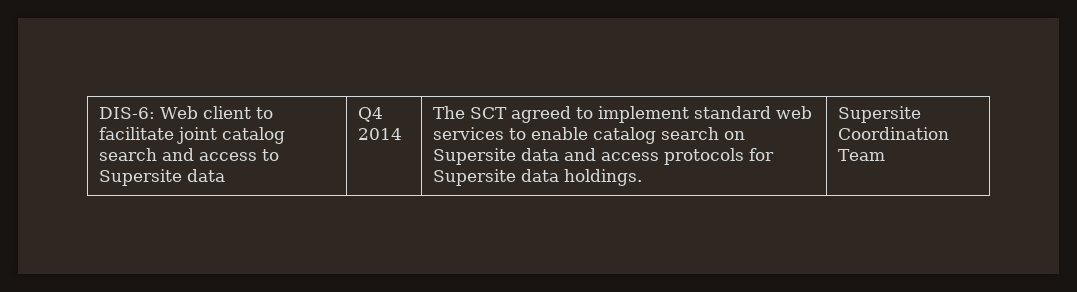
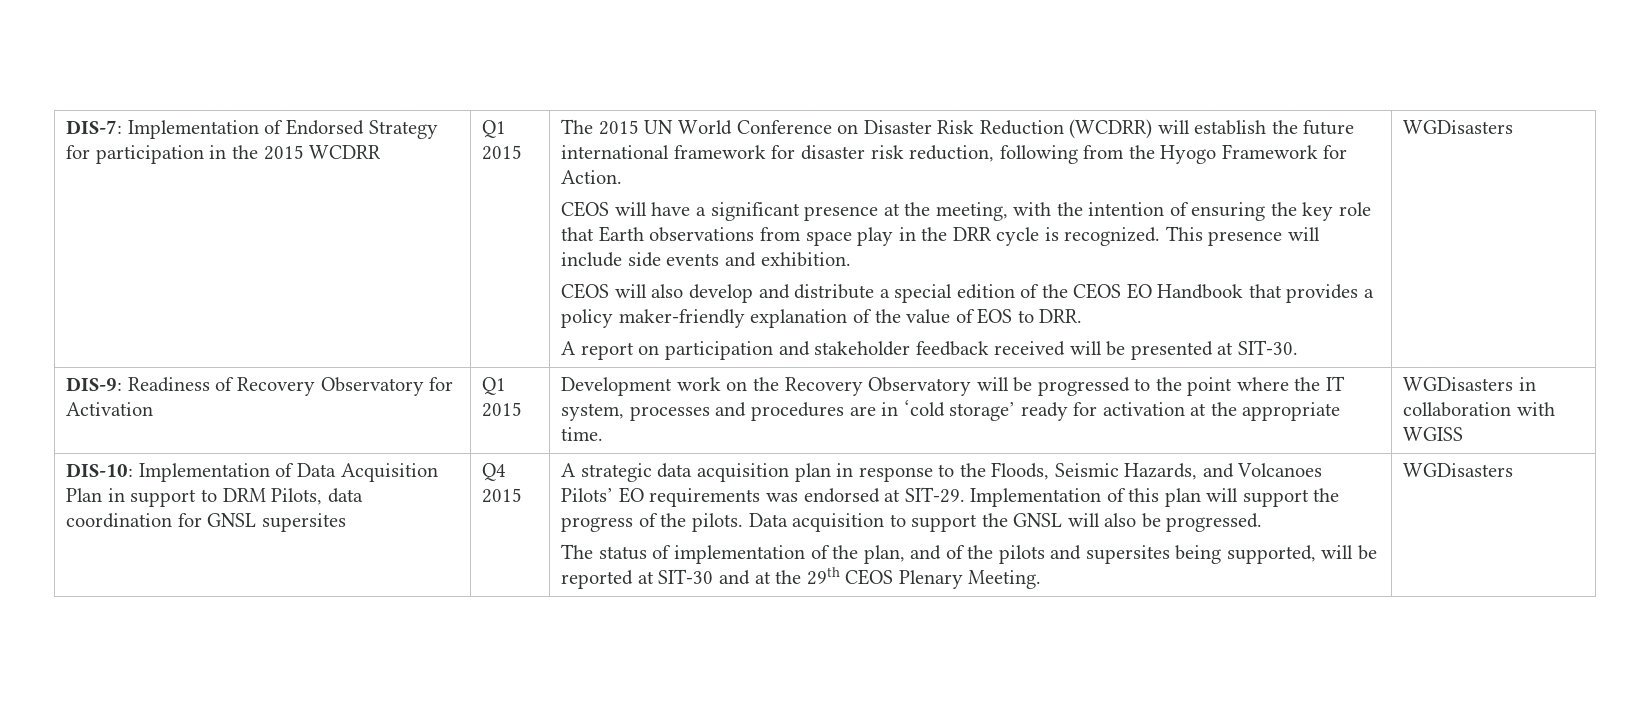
[99,106,274,119] [99,127,286,144] [99,148,280,161] [99,169,226,186] [358,107,384,122] [358,128,403,140] [433,106,813,123] [433,127,746,144] [433,148,775,165] [433,169,643,186] [838,106,922,123] [838,127,950,140] [838,149,886,161] DIS-6: Web client to facilitate joint catalog search and access to Supersite data | Q4 2014 | The SCT agreed to implement standard web services to enable catalog search on Supersite data and access protocols for Supersite data holdings. | Supersite Coordination Team -> [66,119,438,139] [66,145,382,164] [482,120,507,138] [482,145,523,160] [561,119,1355,139] [561,144,1348,164] [561,170,623,184] [561,201,1371,221] [561,226,1320,246] [561,252,851,267] [561,283,1374,303] [561,308,1083,328] [561,340,1298,360] [1403,120,1514,134] [66,377,454,396] [66,402,154,416] [482,377,507,395] [482,402,523,417] [561,376,1345,396] [561,400,1341,421] [561,427,604,441] [1403,377,1536,391] [1403,402,1555,417] [1403,427,1464,441] [66,463,438,482] [66,488,363,507] [66,513,346,532] [482,463,507,481] [482,488,523,503] [561,462,1323,482] [561,487,1340,507] [561,513,1263,532] [561,544,1377,564] [561,567,1042,589] [1403,463,1514,477] DIS-7: Implementation of Endorsed Strategy for participation in the 2015 WCDRR | Q1 2015 | The 2015 UN World Conference on Disaster Risk Reduction (WCDRR) will establish the future international framework for disaster risk reduction, following from the Hyogo Framework for Action. // CEOS will have a significant presence at the meeting, with the intention of ensuring the key role that Earth observations from space play in the DRR cycle is recognized. This presence will include side events and exhibition. // CEOS will also develop and distribute a special edition of the CEOS EO Handbook that provides a policy maker-friendly explanation of the value of EOS to DRR. // A report on participation and stakeholder feedback received will be presented at SIT-30. | WGDisasters // DIS-9: Readiness of Recovery Observatory for Activation | Q1 2015 | Development work on the Recovery Observatory will be progressed to the point where the IT system, processes and procedures are in ‘cold storage’ ready for activation at the appropriate time. | WGDisasters in collaboration with WGISS // DIS-10: Implementation of Data Acquisition Plan in support to DRM Pilots, data coordination for GNSL supersites | Q4 2015 | A strategic data acquisition plan in response to the Floods, Seismic Hazards, and Volcanoes Pilots’ EO requirements was endorsed at SIT-29. Implementation of this plan will support the progress of the pilots. Data acquisition to support the GNSL will also be progressed. // The status of implementation of the plan, and of the pilots and supersites being supported, will be reported at SIT-30 and at the 29th CEOS Plenary Meeting. | WGDisasters

